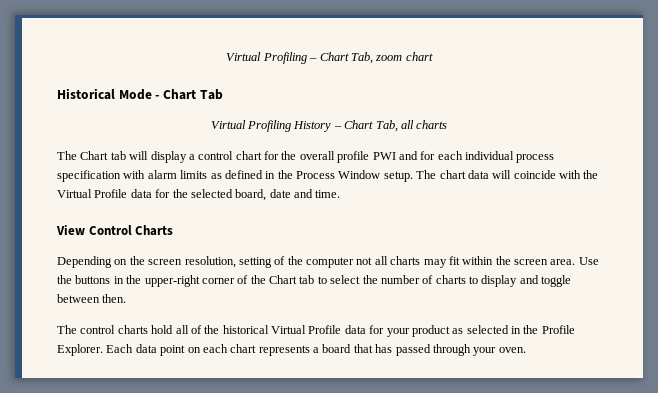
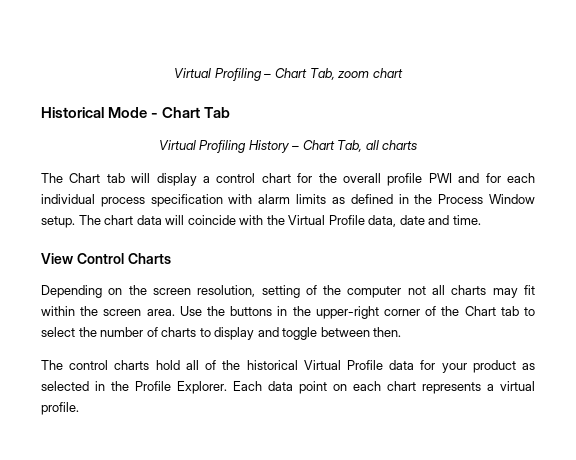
[130,189,267,201] data for the selected board, -> [368,215,397,227] data,
[322,344,526,356] board that has passed through your oven. -> [500,381,535,391] [41,402,79,415] virtual profile.

